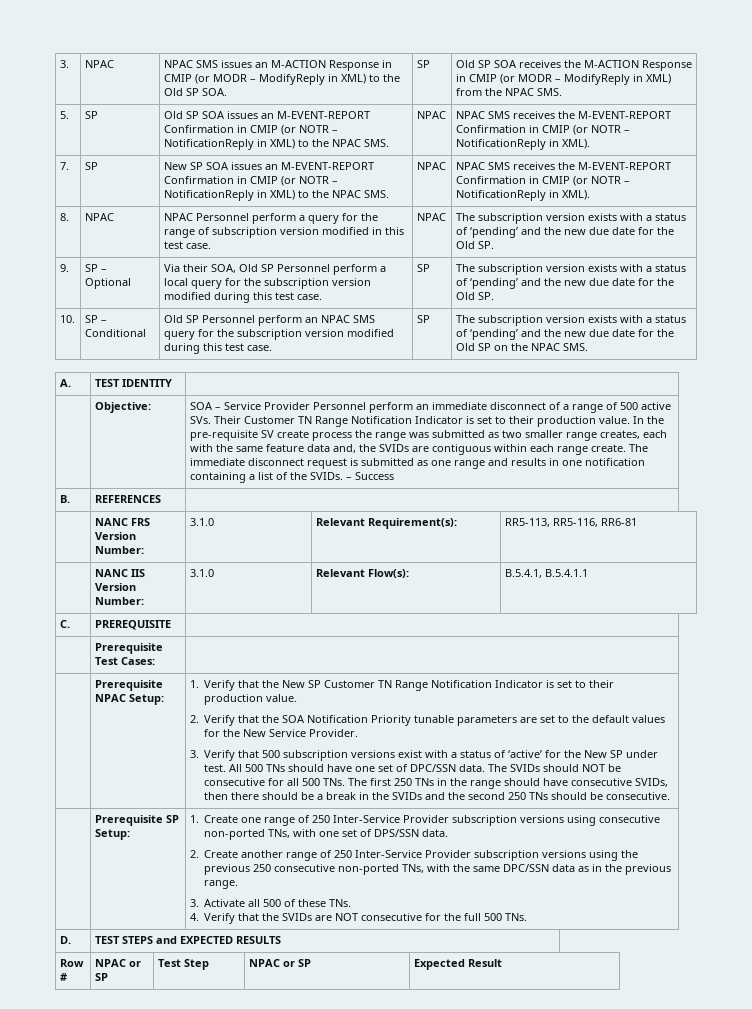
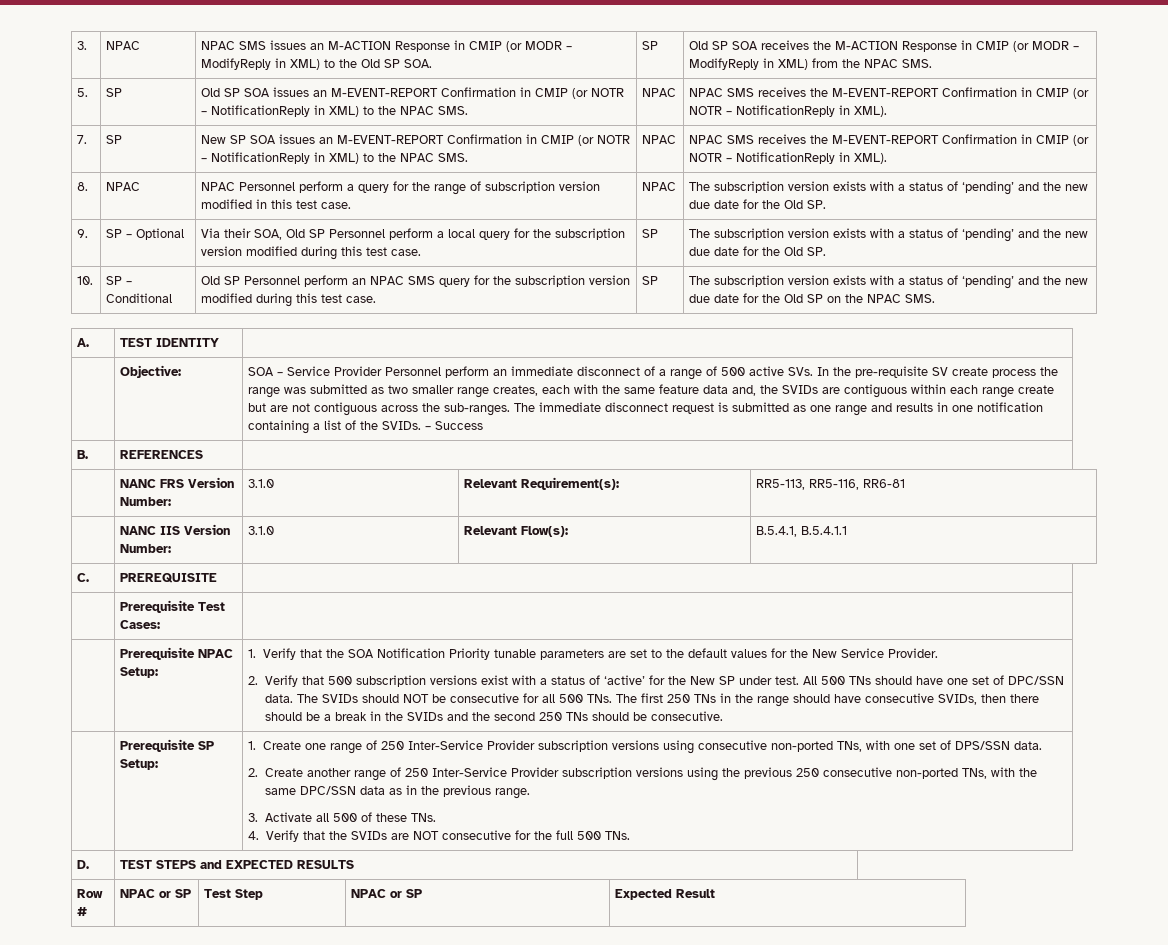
[213,416,630,427] Their Customer TN Range Notification Indicator is set to their production value. -> (814, 371) none
[590,444,626,452] create. -> [1018,385,1055,394] [248,402,511,416] create but are not contiguous across the sub-ranges.
[282,680,615,691] [204,694,298,705] [189,715,280,726] New SP Customer TN Range Notification Indicator is set to their production value. // 2. Verify that the -> (344, 653) none
[189,750,199,758] 3. -> [248,676,259,685] 2.

